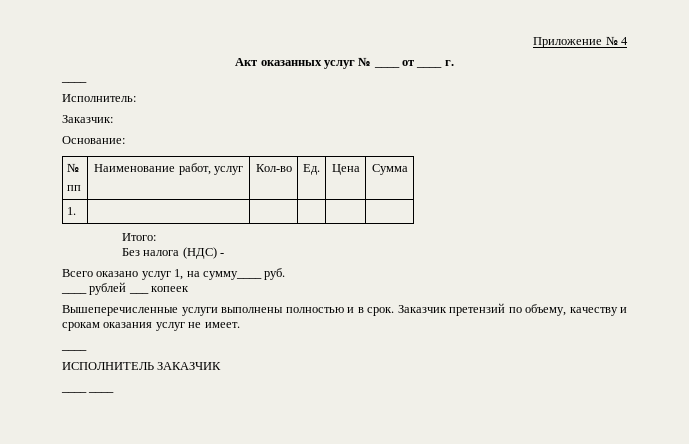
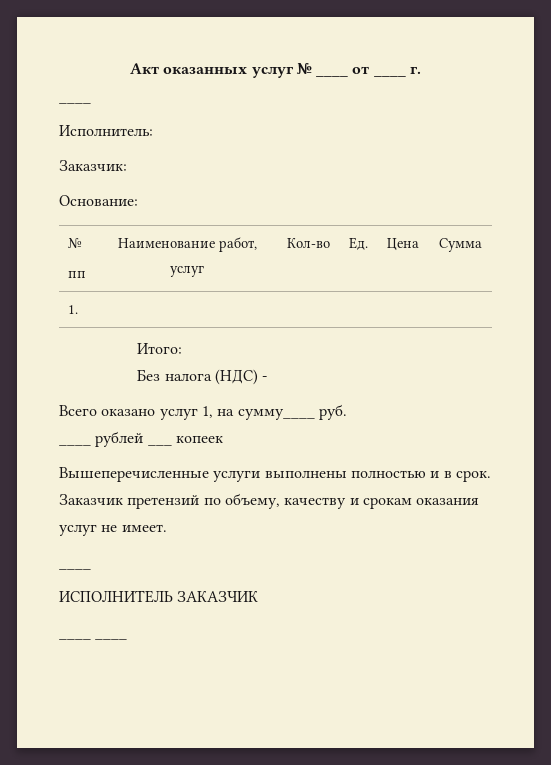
[533,36,628,48] Приложение № 4 // -> (129, 68) none

